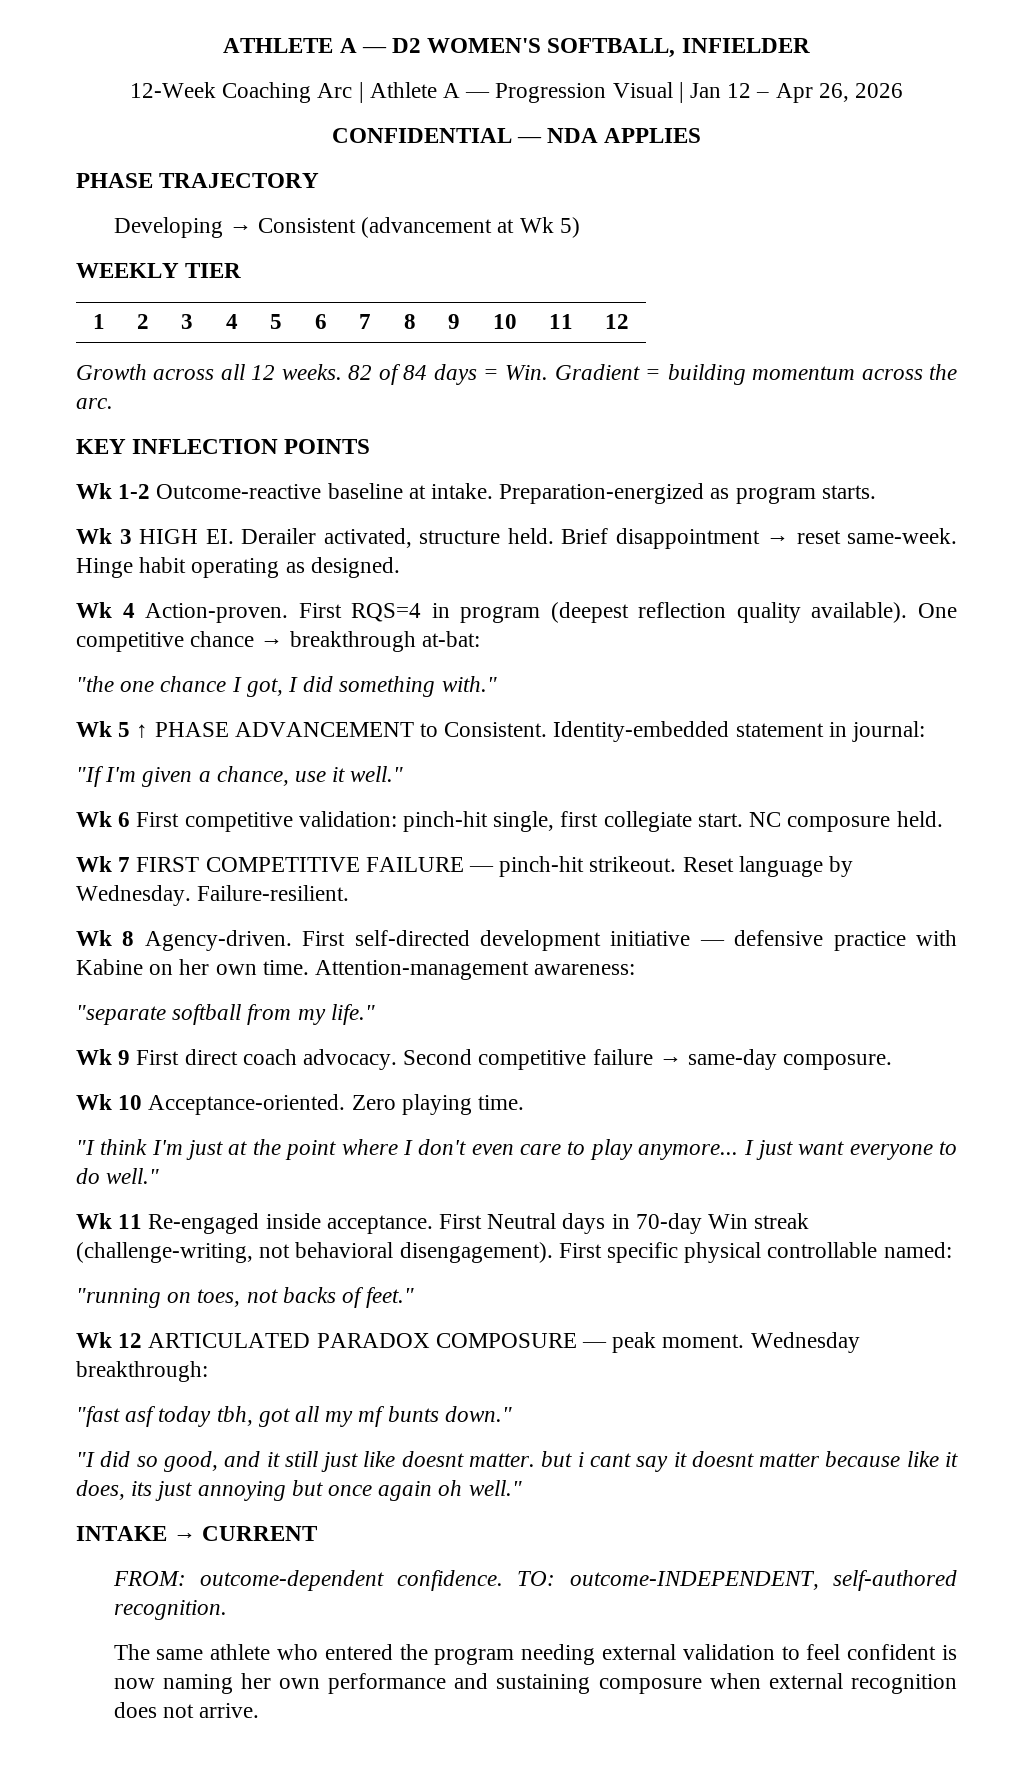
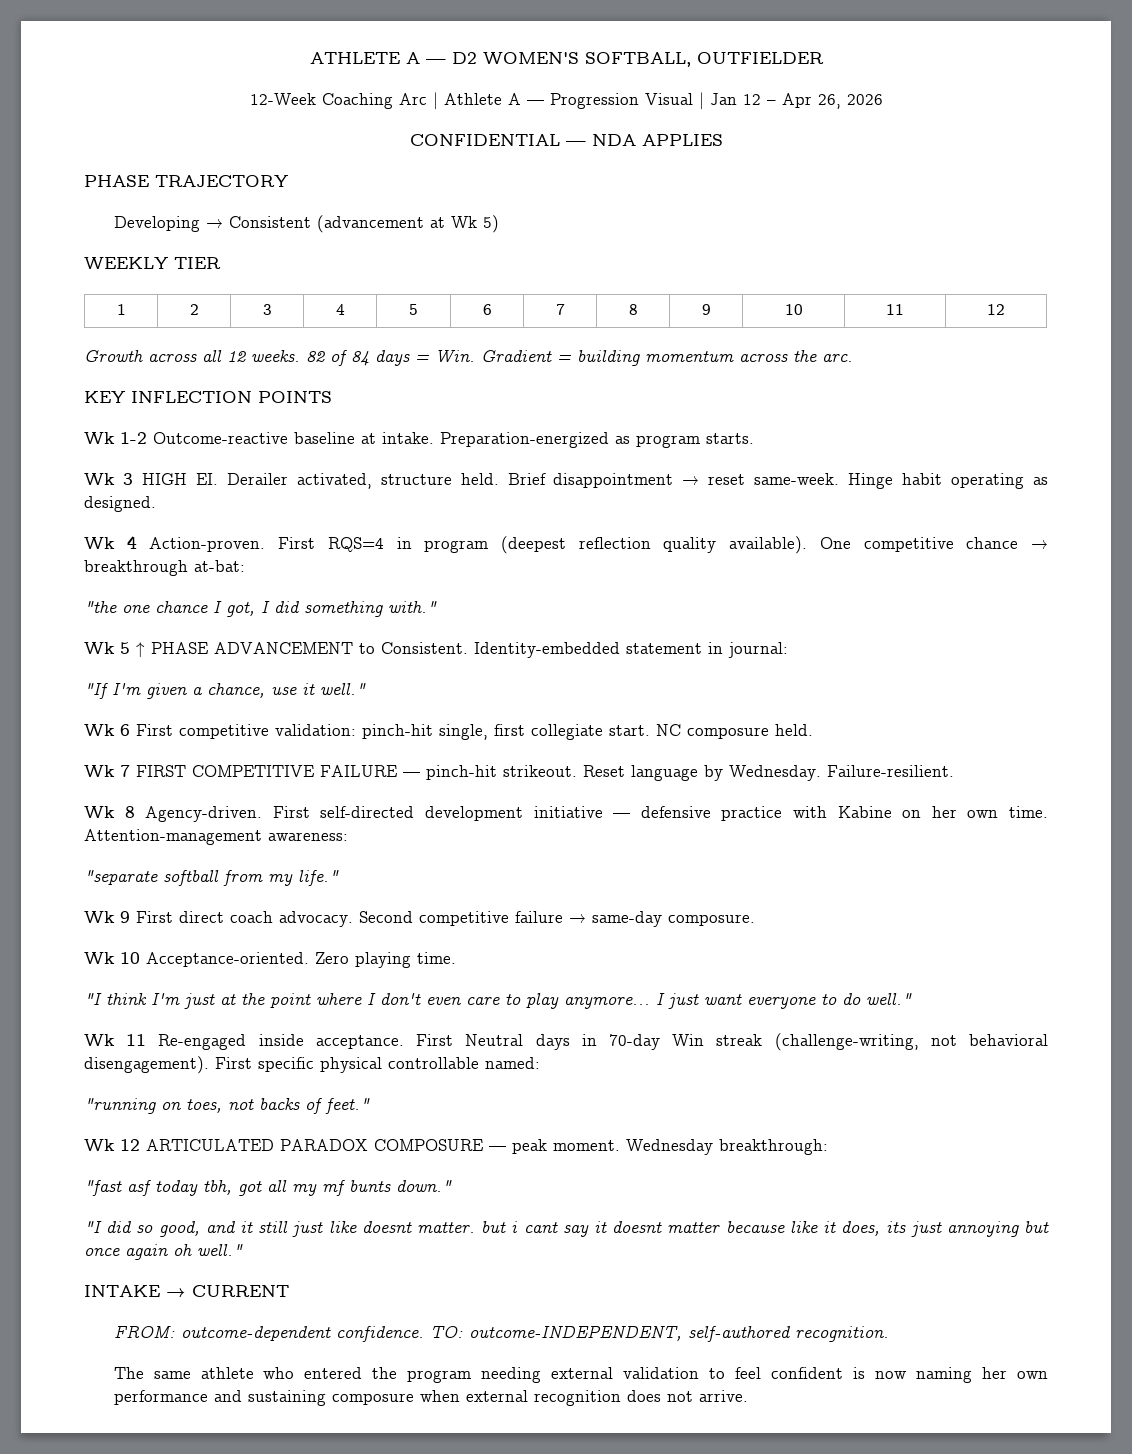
[681,38,810,53] INFIELDER -> [696,52,824,64] OUTFIELDER

